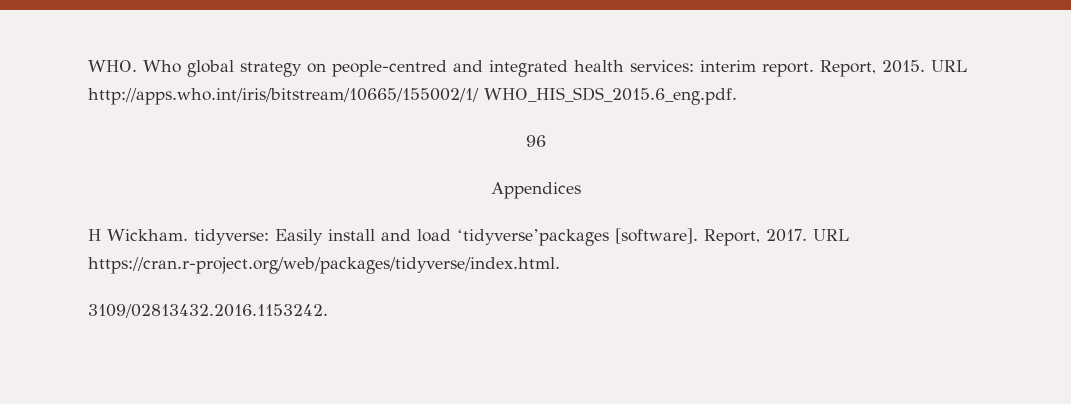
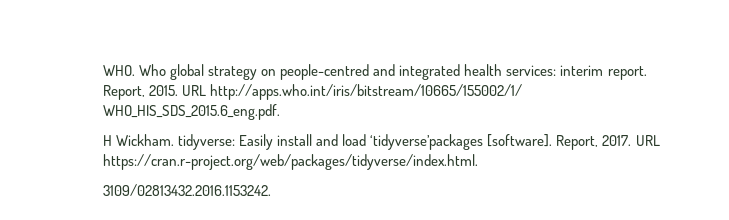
[525,135,546,147] [490,182,581,199] // 96 // Appendices -> (280, 112) none

